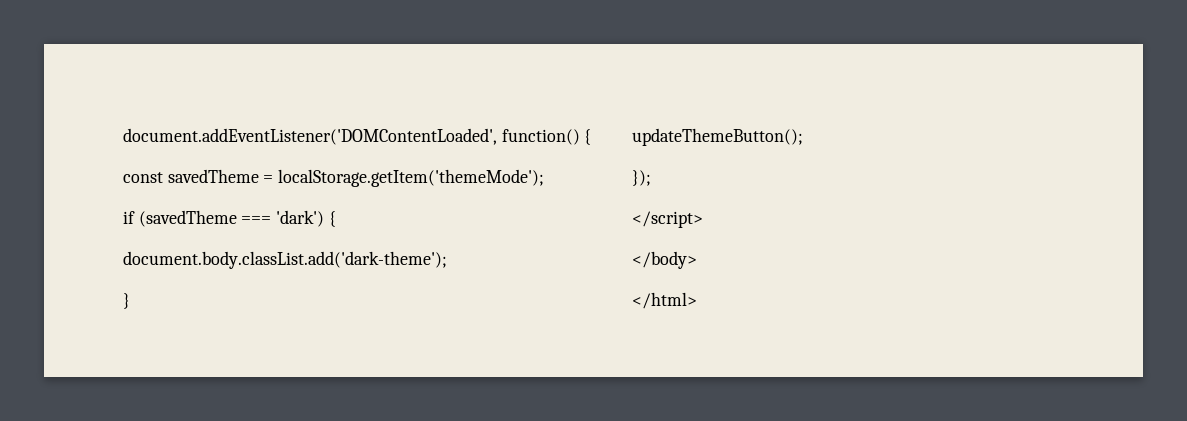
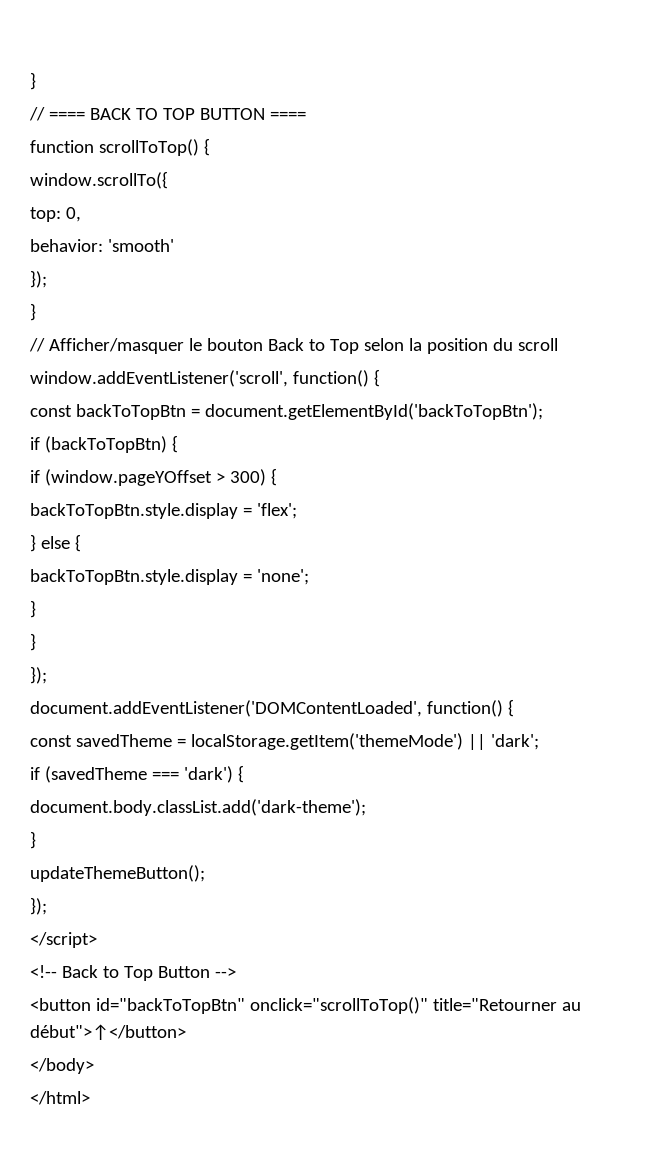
(123, 136) none -> [30,72,36,90] [29,107,306,121] [30,138,210,156] [30,171,168,189] [30,207,81,222] [30,239,174,252] [30,270,47,288] [30,303,36,321] [29,338,558,354] [30,369,380,387] [30,403,543,420] [30,435,178,453] [30,468,277,486] [30,503,297,519] [30,534,81,552] [30,569,309,585] [30,600,36,618] [30,633,36,651] [30,666,47,684] } // // ==== BACK TO TOP BUTTON ==== // function scrollToTop() { // window.scrollTo({ // top: 0, // behavior: 'smooth' // }); // } // // Afficher/masquer le bouton Back to Top selon la position du scroll // window.addEventListener('scroll', function() { // const backToTopBtn = document.getElementById('backToTopBtn'); // if (backToTopBtn) { // if (window.pageYOffset > 300) { // backToTopBtn.style.display = 'flex'; // } else { // backToTopBtn.style.display = 'none'; // } // } // }); //
[278,169,545,187] localStorage.getItem('themeMode'); -> [190,733,539,750] localStorage.getItem('themeMode') || 'dark';
(703, 219) none -> [30,965,236,981] [30,997,581,1014] [30,1024,186,1040] // <!-- Back to Top Button --> // <button id="backToTopBtn" onclick="scrollToTop()" title="Retourner au début">↑</button>

